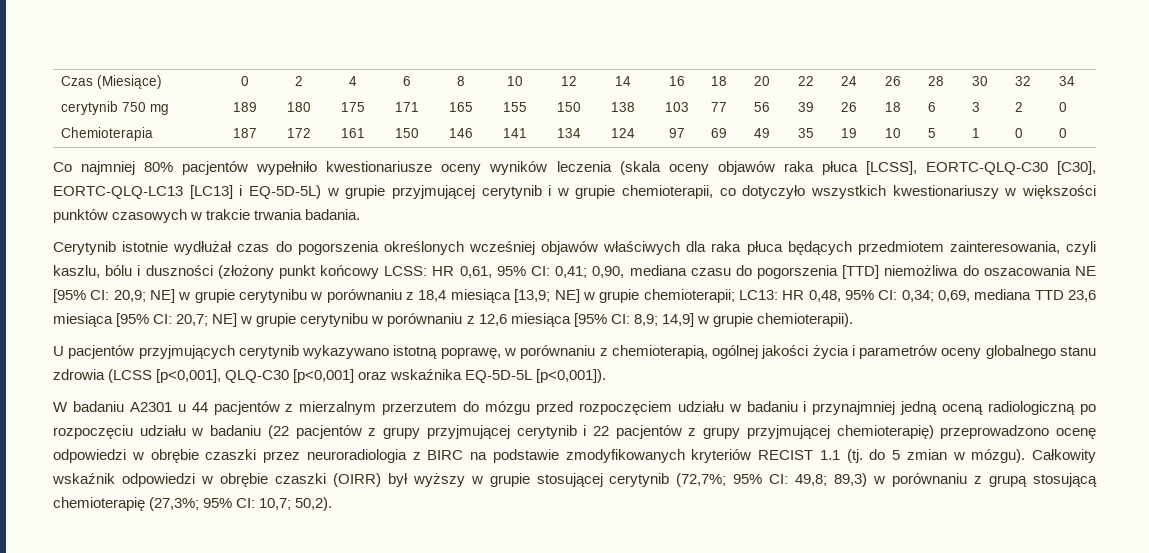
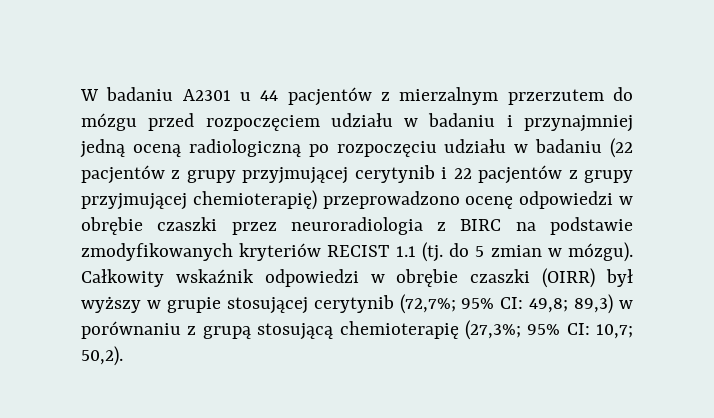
[61,75,163,89] [240,76,249,86] [294,76,303,86] [348,76,357,86] [402,76,411,86] [456,76,465,86] [506,76,523,86] [560,76,577,86] [614,76,631,86] [668,76,685,86] [711,76,728,86] [754,76,771,86] [798,76,815,86] [841,76,858,86] [885,76,902,86] [928,76,945,86] [972,76,989,86] [1015,76,1032,86] [1059,76,1076,86] [61,101,170,115] [232,102,257,112] [286,102,311,112] [340,102,365,112] [394,102,419,112] [448,102,473,112] [502,102,527,112] [556,102,581,112] [610,102,635,112] [664,102,689,112] [711,102,728,112] [754,102,771,112] [798,102,815,112] [841,102,858,112] [885,102,902,112] [928,102,937,112] [972,102,981,112] [1015,102,1024,112] [1059,102,1068,112] [61,127,154,141] [232,128,257,138] [286,128,311,138] [340,128,365,138] [394,128,419,138] [448,128,473,138] [502,128,527,138] [556,128,581,138] [610,128,635,138] [668,128,685,138] [711,128,728,138] [754,128,771,138] [798,128,815,138] [841,128,858,138] [885,128,902,138] [928,128,937,138] [972,128,981,138] [1015,128,1024,138] [1059,128,1068,138] [53,161,1096,175] [53,185,1096,199] [53,209,361,223] [53,241,1096,255] [53,265,1097,279] [53,289,1096,303] [53,313,853,327] [53,345,1097,359] [53,369,607,383] Czas (Miesiące) | 0 | 2 | 4 | 6 | 8 | 10 | 12 | 14 | 16 | 18 | 20 | 22 | 24 | 26 | 28 | 30 | 32 | 34 // cerytynib 750 mg | 189 | 180 | 175 | 171 | 165 | 155 | 150 | 138 | 103 | 77 | 56 | 39 | 26 | 18 | 6 | 3 | 2 | 0 // Chemioterapia | 187 | 172 | 161 | 150 | 146 | 141 | 134 | 124 | 97 | 69 | 49 | 35 | 19 | 10 | 5 | 1 | 0 | 0 // Co najmniej 80% pacjentów wypełniło kwestionariusze oceny wyników leczenia (skala oceny objawów raka płuca [LCSS], EORTC-QLQ-C30 [C30], EORTC-QLQ-LC13 [LC13] i EQ-5D-5L) w grupie przyjmującej cerytynib i w grupie chemioterapii, co dotyczyło wszystkich kwestionariuszy w większości punktów czasowych w trakcie trwania badania. // Cerytynib istotnie wydłużał czas do pogorszenia określonych wcześniej objawów właściwych dla raka płuca będących przedmiotem zainteresowania, czyli kaszlu, bólu i duszności (złożony punkt końcowy LCSS: HR 0,61, 95% CI: 0,41; 0,90, mediana czasu do pogorszenia [TTD] niemożliwa do oszacowania NE [95% CI: 20,9; NE] w grupie cerytynibu w porównaniu z 18,4 miesiąca [13,9; NE] w grupie chemioterapii; LC13: HR 0,48, 95% CI: 0,34; 0,69, mediana TTD 23,6 miesiąca [95% CI: 20,7; NE] w grupie cerytynibu w porównaniu z 12,6 miesiąca [95% CI: 8,9; 14,9] w grupie chemioterapii). // U pacjentów przyjmujących cerytynib wykazywano istotną poprawę, w porównaniu z chemioterapią, ogólnej jakości życia i parametrów oceny globalnego stanu zdrowia (LCSS [p<0,001], QLQ-C30 [p<0,001] oraz wskaźnika EQ-5D-5L [p<0,001]). // -> (80, 95) none

